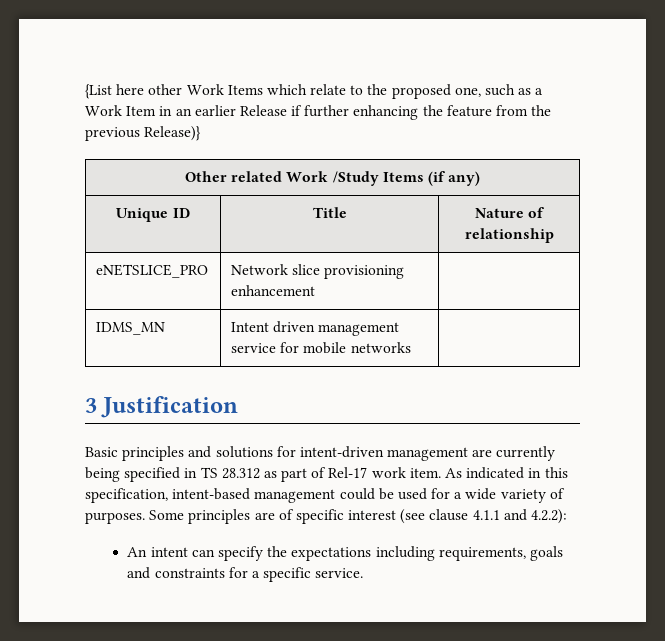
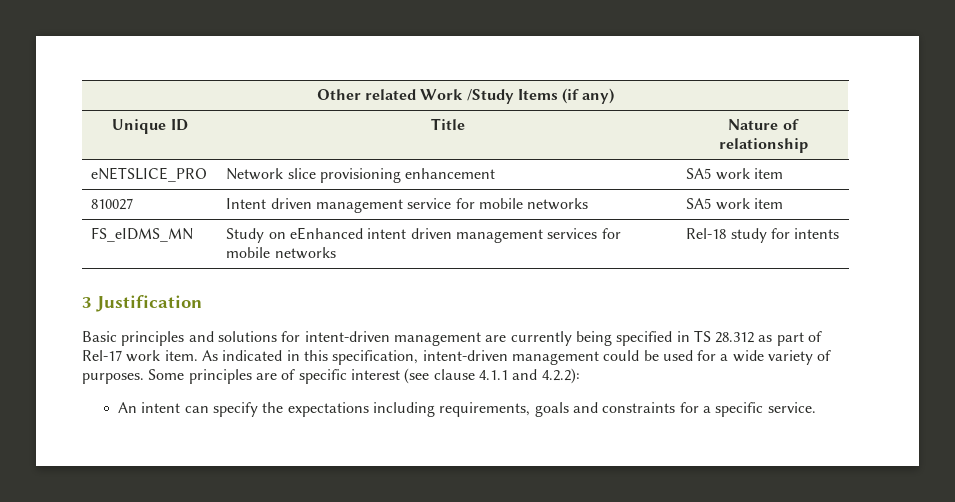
[85,84,544,99] [85,105,552,120] [85,126,202,141] {List here other Work Items which relate to the proposed one, such as a Work Item in an earlier Release if further enhancing the feature from the previous Release)} // -> (316, 94) none
[96,322,166,335] // IDMS_MN -> [686,168,783,180] [91,198,134,210] SA5 work item // 810027
(411, 347) none -> [686,198,783,210] [91,227,194,242] [226,227,621,243] [226,247,336,259] [686,228,840,243] SA5 work item // FS_eIDMS_MN | Study on eEnhanced intent driven management services for mobile networks | Rel-18 study for intents
[172,488,251,500] intent-based -> [422,350,508,361] intent-driven

